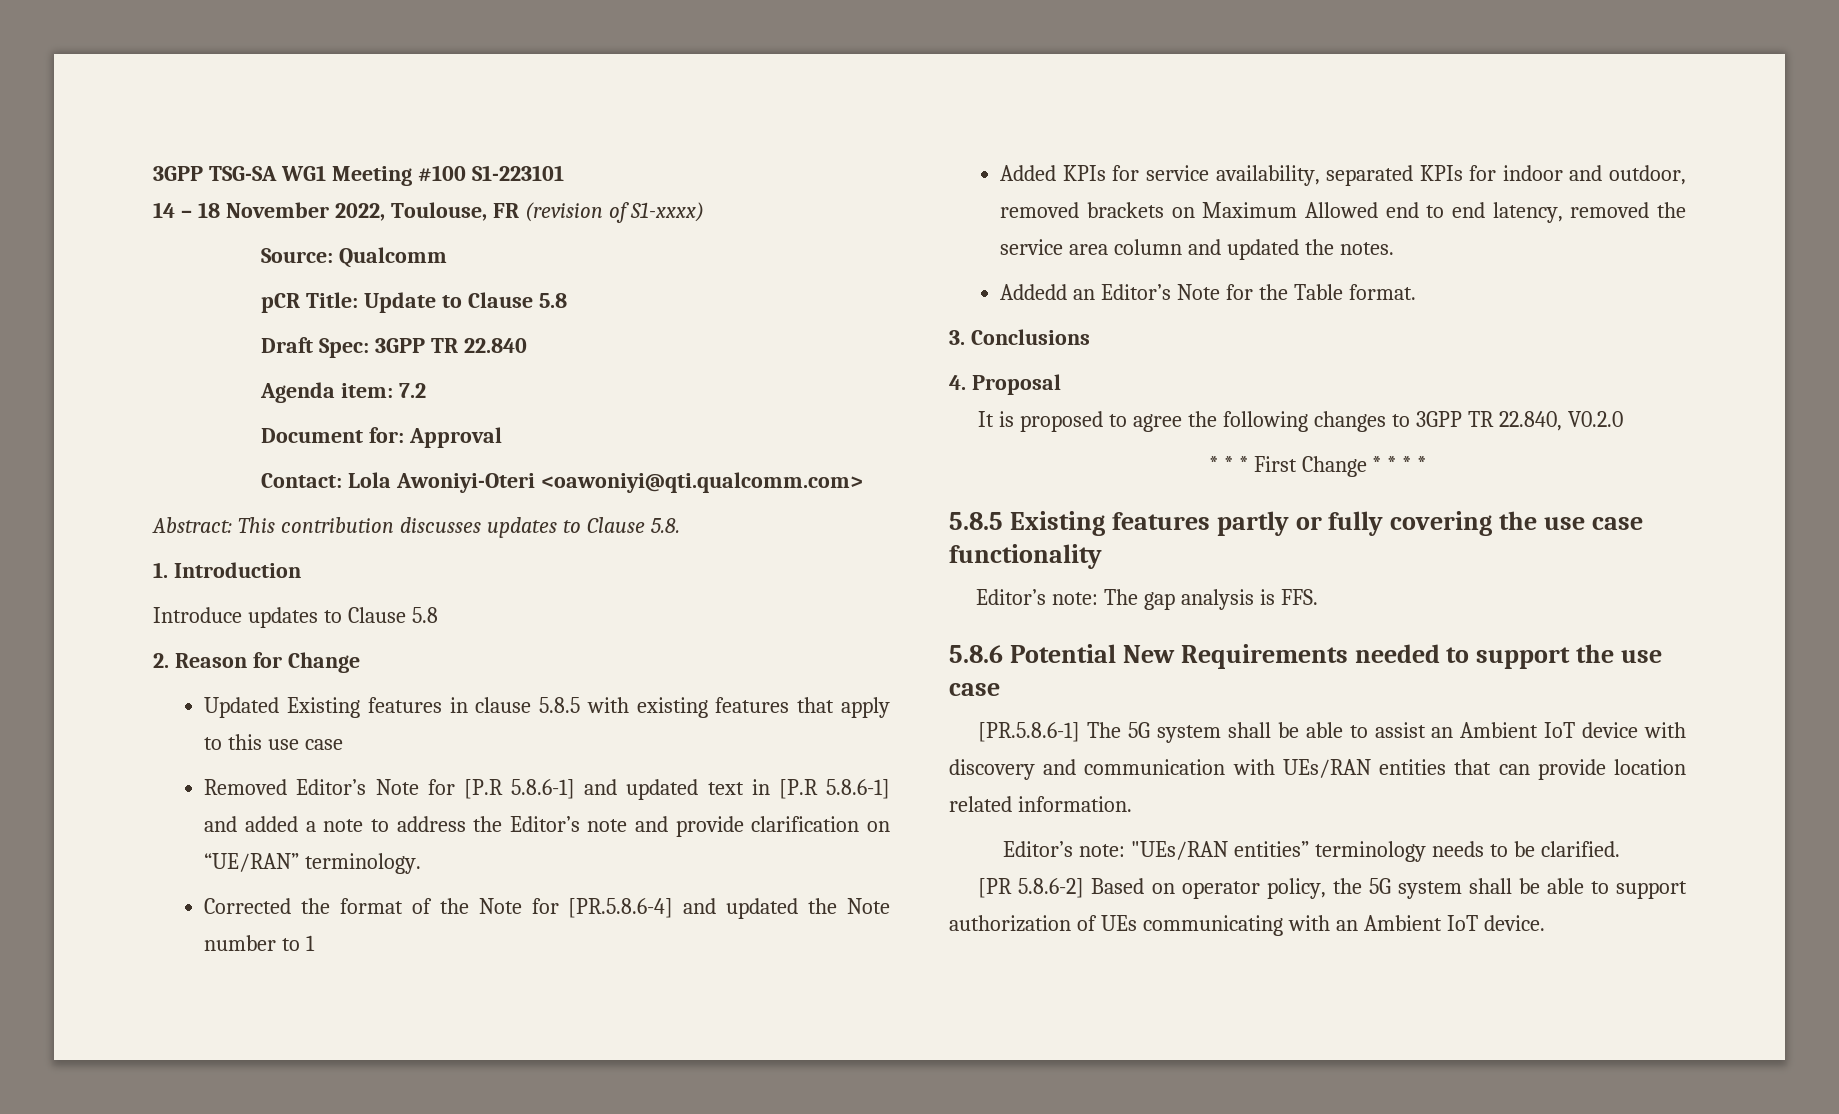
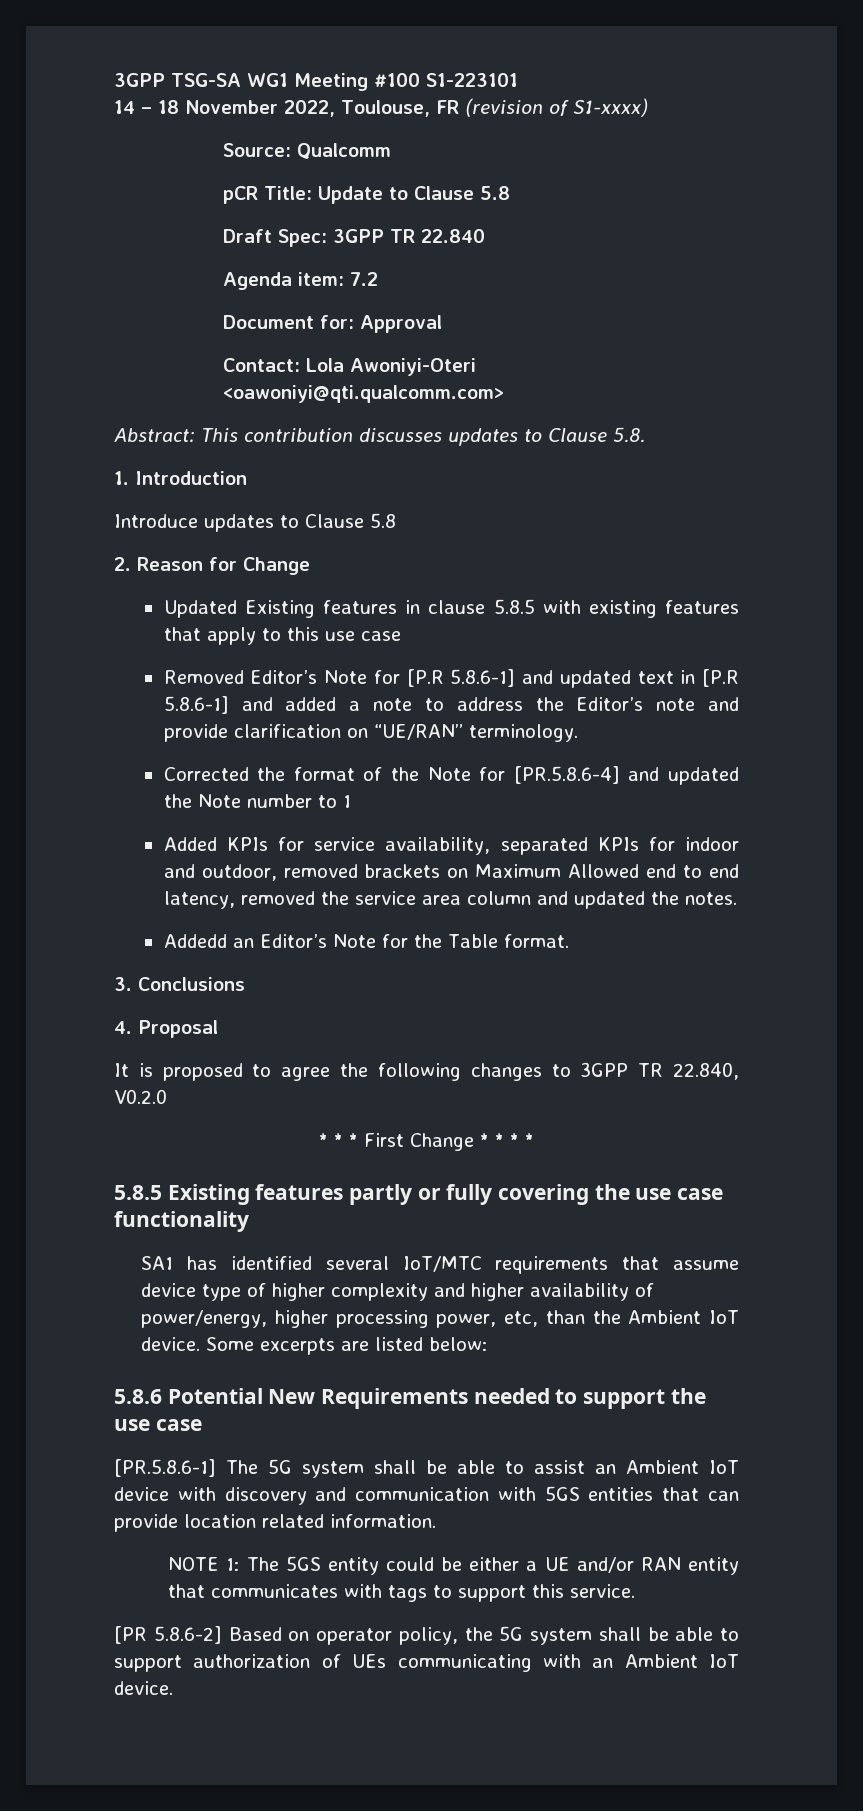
[976,589,1318,610] Editor’s note: The gap analysis is FFS. -> [141,1256,739,1274] [141,1283,655,1301] [141,1310,740,1328] [141,1337,488,1355] SA1 has identified several IoT/MTC requirements that assume device type of higher complexity and higher availability of power/energy, higher processing power, etc, than the Ambient IoT device. Some excerpts are listed below:
[1282,759,1371,778] UEs/RAN -> [544,1486,580,1501] 5GS
[1003,841,1620,862] Editor’s note: "UEs/RAN entities” terminology needs to be clarified. -> [168,1556,739,1575] [168,1584,636,1602] NOTE 1: The 5GS entity could be either a UE and/or RAN entity that communicates with tags to support this service.

